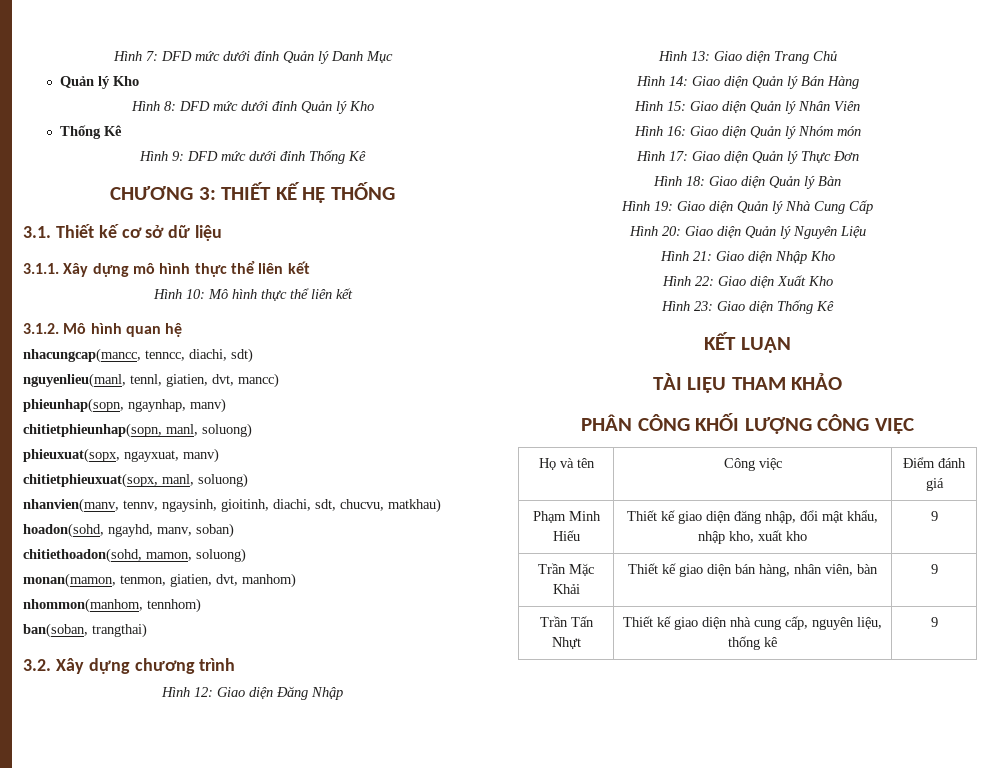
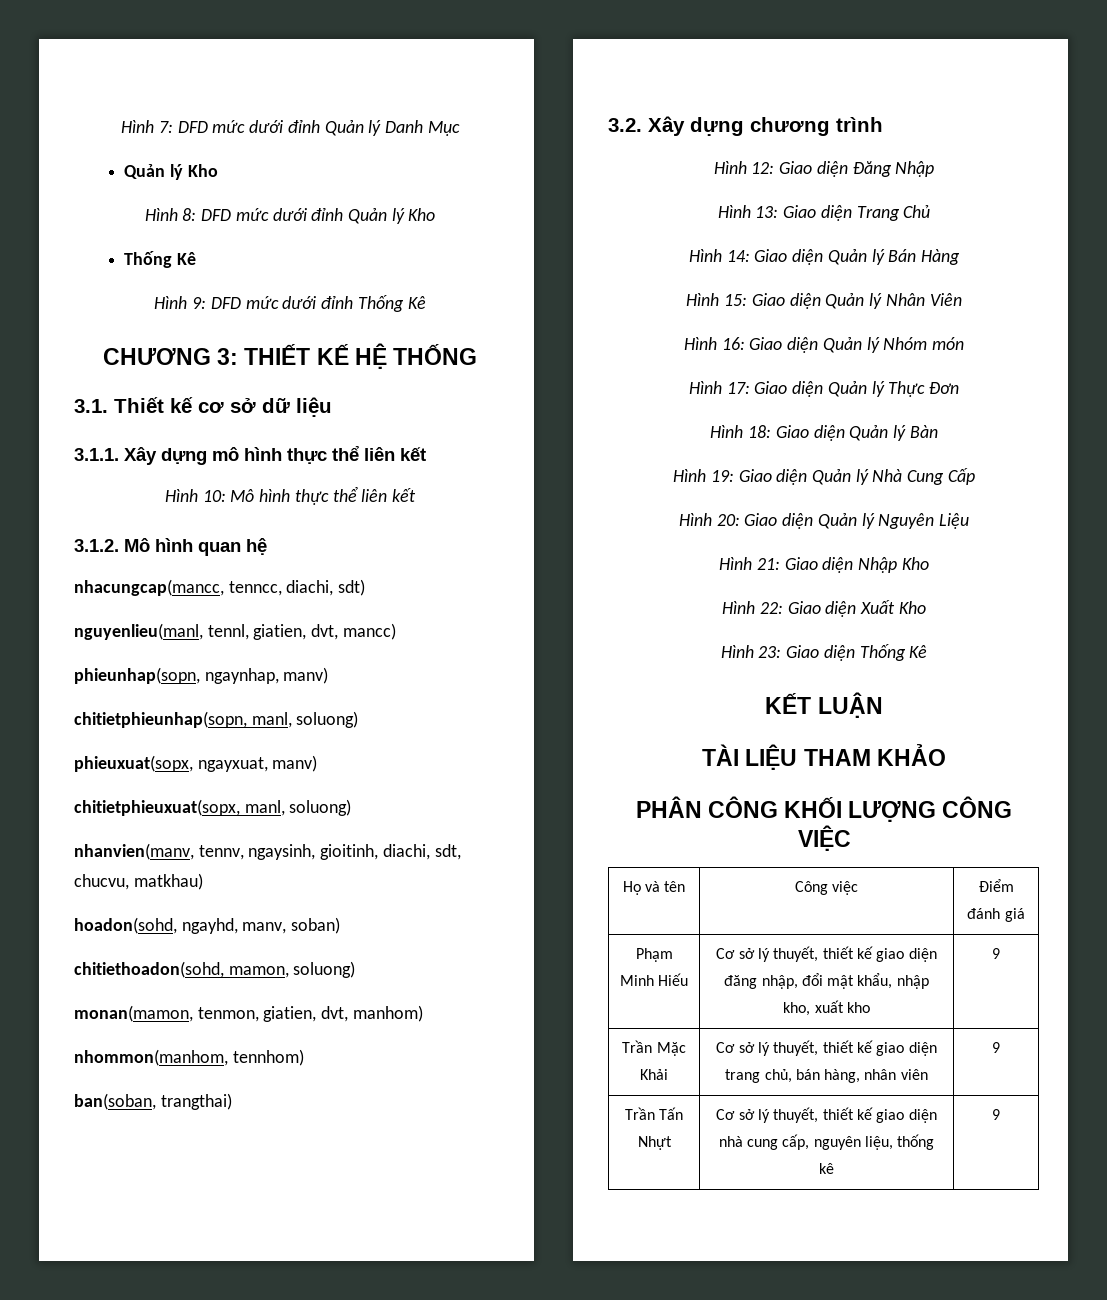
[627,510,657,521] Thiết -> [716,946,854,962] Cơ sở lý thuyết, thiết
[628,563,732,577] Thiết kế giao diện -> [716,1040,937,1056] [725,1069,792,1083] Cơ sở lý thuyết, thiết kế giao diện trang chủ,
[825,564,878,576] viên, bàn -> [900,1069,928,1080] viên
[623,616,653,627] Thiết -> [716,1107,854,1123] Cơ sở lý thuyết, thiết

